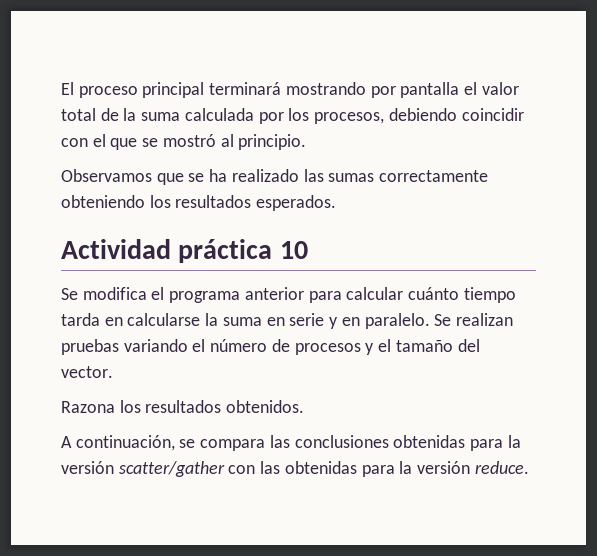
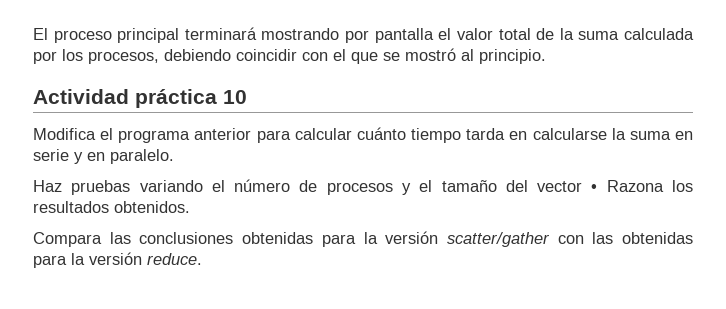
[61,169,489,185] [61,195,337,211] // Observamos que se ha realizado las sumas correctamente obteniendo los resultados esperados. -> (546, 56) none
[61,287,147,300] Se modifica -> [33,128,96,140] Modifica
[434,313,513,326] Se realizan -> [33,180,62,192] // Haz
[61,366,113,378] vector. // -> [537,181,598,192] vector •
[61,435,266,451] A continuación, se compara -> [33,232,102,247] Compara

